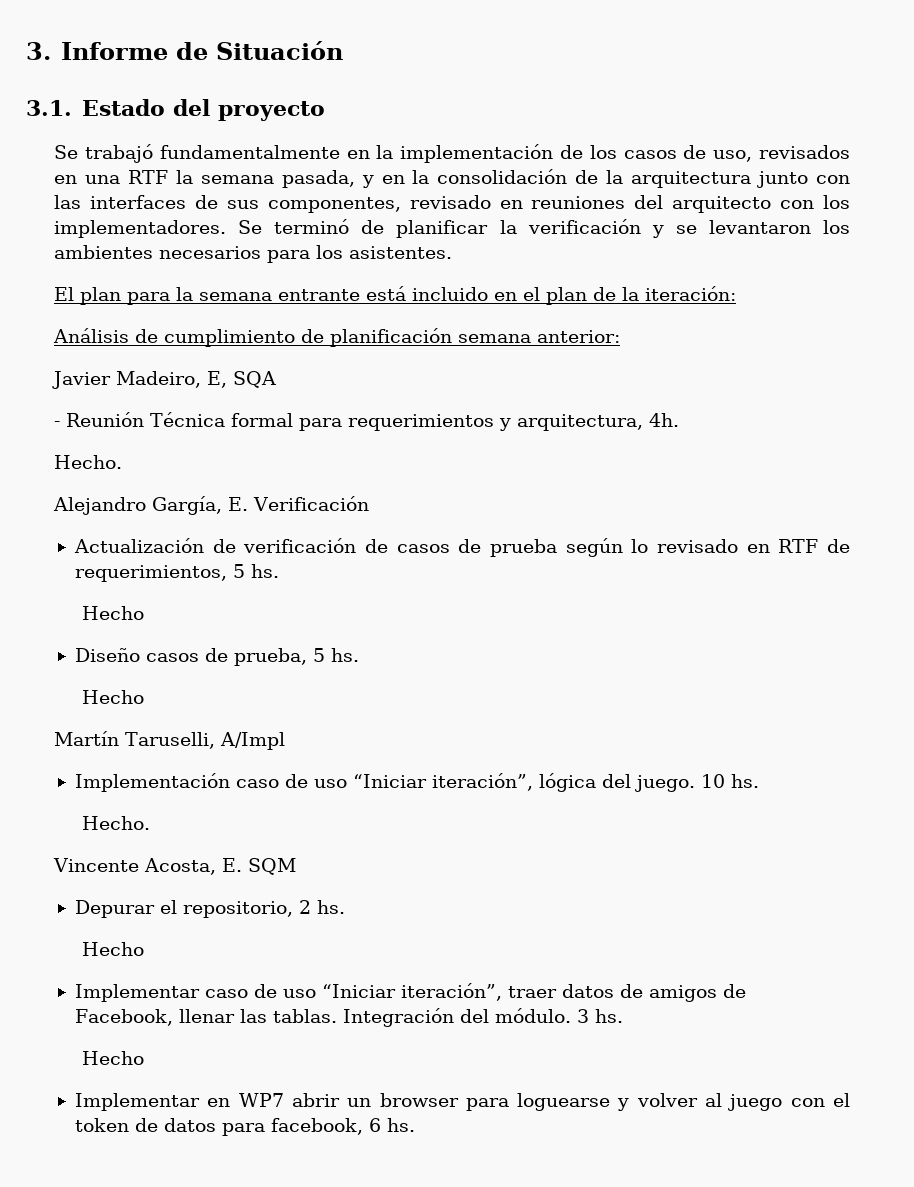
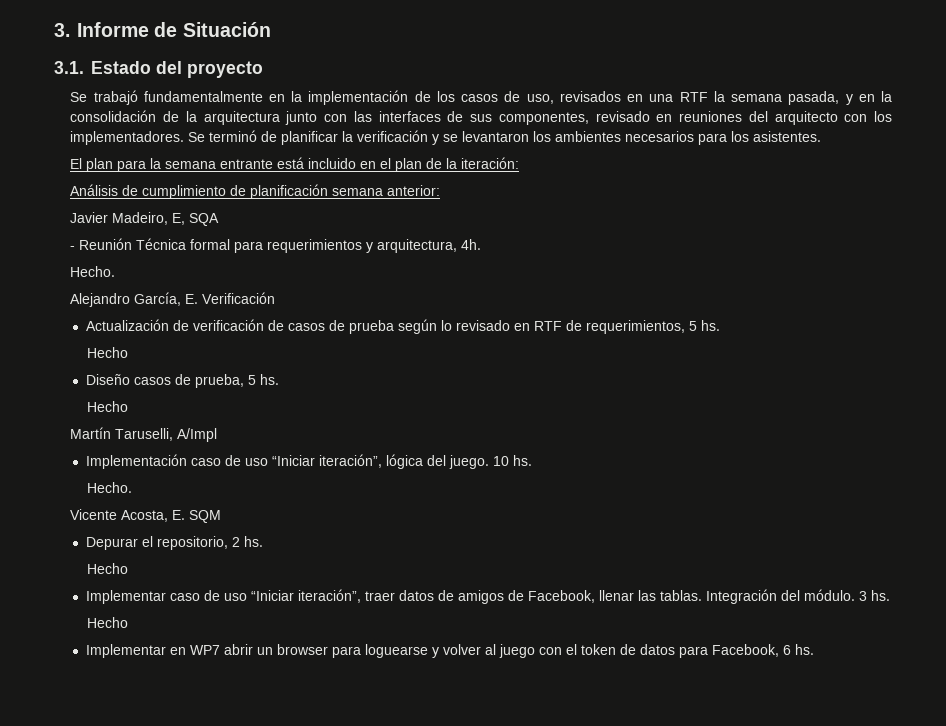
[152,496,223,515] Gargía, -> [134,292,182,306] García,
[53,858,140,872] Vincente -> [70,509,118,520] Vicente
[271,1118,364,1135] facebook, -> [711,644,779,657] Facebook,

